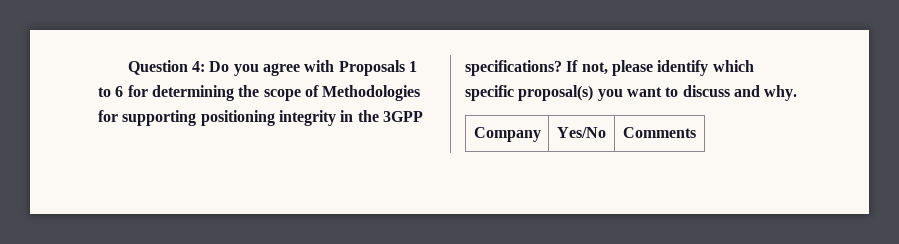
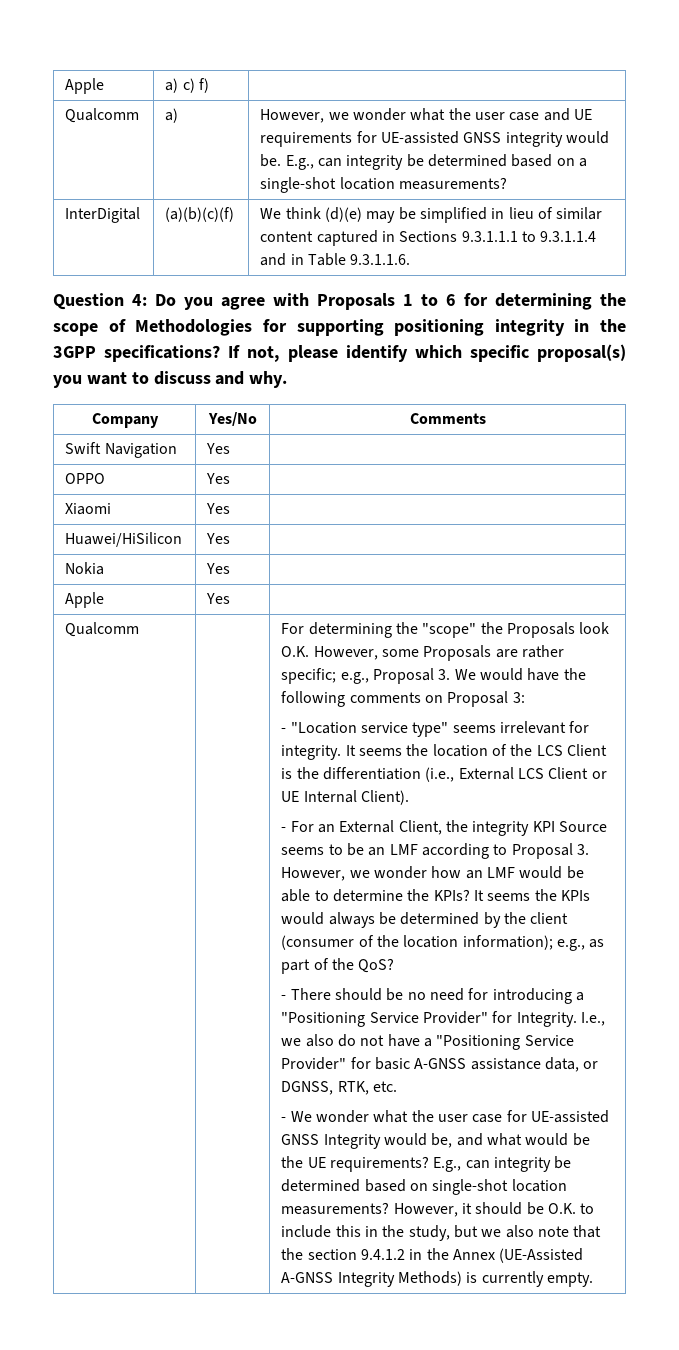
(127, 67) none -> [65,78,105,94] [165,78,209,93] [65,108,140,123] [165,108,179,123] [260,108,592,123] [260,131,609,147] [260,154,587,170] [260,177,507,193] [65,207,141,223] [165,207,235,222] [260,207,603,223] [260,230,597,246] [260,253,411,266] Apple | a) c) f) | // Qualcomm | a) | However, we wonder what the user case and UE requirements for UE-assisted GNSS integrity would be. E.g., can integrity be determined based on a single-shot location measurements? // InterDigital | (a)(b)(c)(f) | We think (d)(e) may be simplified in lieu of similar content captured in Sections 9.3.1.1.1 to 9.3.1.1.4 and in Table 9.3.1.1.6. //
(696, 132) none -> [65,442,177,458] [206,443,231,454] [65,473,106,484] [206,473,231,484] [65,503,112,515] [206,503,231,514] [65,532,183,547] [206,533,231,544] [65,562,105,575] [206,563,231,574] [65,592,105,608] [206,593,231,604] [65,622,140,637] [281,622,610,638] [281,645,564,661] [281,668,586,684] [281,691,525,707] [281,721,590,737] [281,744,607,760] [281,767,607,782] [281,790,409,805] [281,820,607,836] [281,843,589,859] [281,866,584,881] [281,889,590,902] [281,912,569,928] [281,935,605,951] [281,958,395,974] [281,988,584,1004] [281,1011,605,1027] [281,1034,574,1050] [281,1057,599,1072] [281,1081,397,1095] [281,1110,609,1123] [281,1133,590,1149] [281,1156,572,1172] [281,1179,567,1195] [281,1202,595,1217] [281,1225,602,1241] [281,1248,584,1263] [281,1271,593,1287] // Swift Navigation | Yes | // OPPO | Yes | // Xiaomi | Yes | // Huawei/HiSilicon | Yes | // Nokia | Yes | // Apple | Yes | // Qualcomm | | For determining the "scope" the Proposals look O.K. However, some Proposals are rather specific; e.g., Proposal 3. We would have the following comments on Proposal 3: // - "Location service type" seems irrelevant for integrity. It seems the location of the LCS Client is the differentiation (i.e., External LCS Client or UE Internal Client). // - For an External Client, the integrity KPI Source seems to be an LMF according to Proposal 3. However, we wonder how an LMF would be able to determine the KPIs? It seems the KPIs would always be determined by the client (consumer of the location information); e.g., as part of the QoS? // - There should be no need for introducing a "Positioning Service Provider" for Integrity. I.e., we also do not have a "Positioning Service Provider" for basic A-GNSS assistance data, or DGNSS, RTK, etc. // - We wonder what the user case for UE-assisted GNSS Integrity would be, and what would be the UE requirements? E.g., can integrity be determined based on single-shot location measurements? However, it should be O.K. to include this in the study, but we also note that the section 9.4.1.2 in the Annex (UE-Assisted A-GNSS Integrity Methods) is currently empty.

